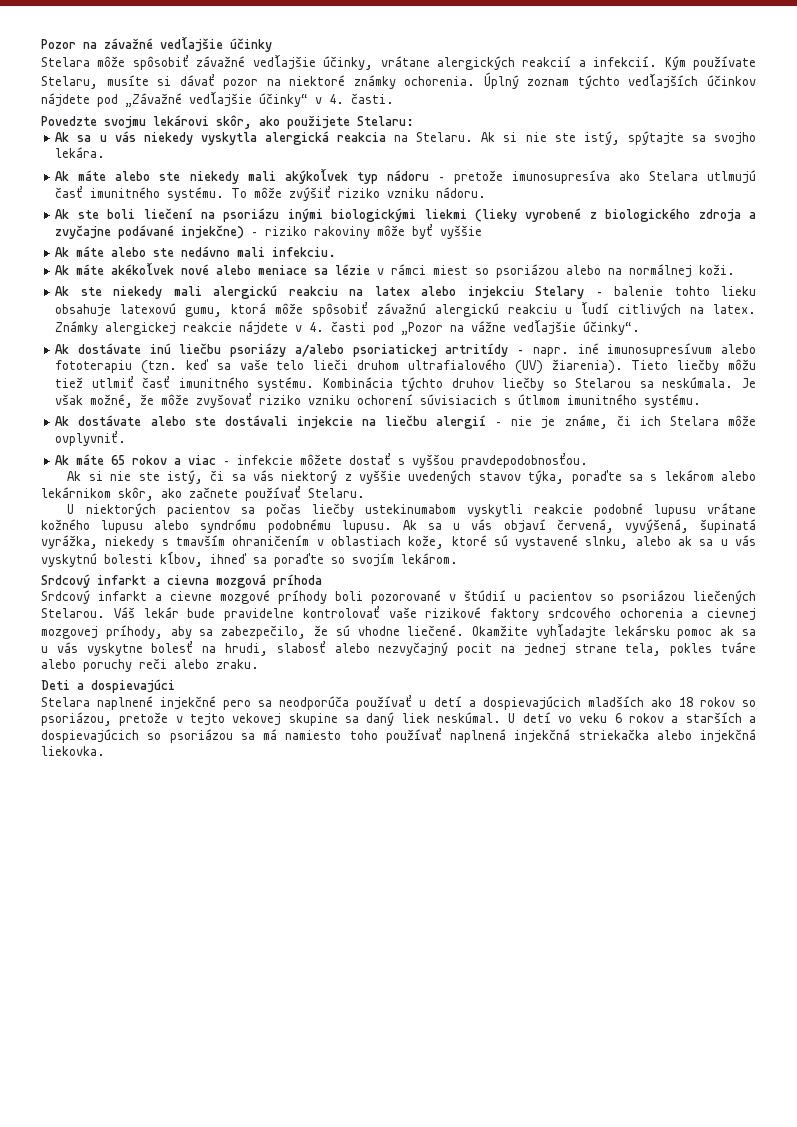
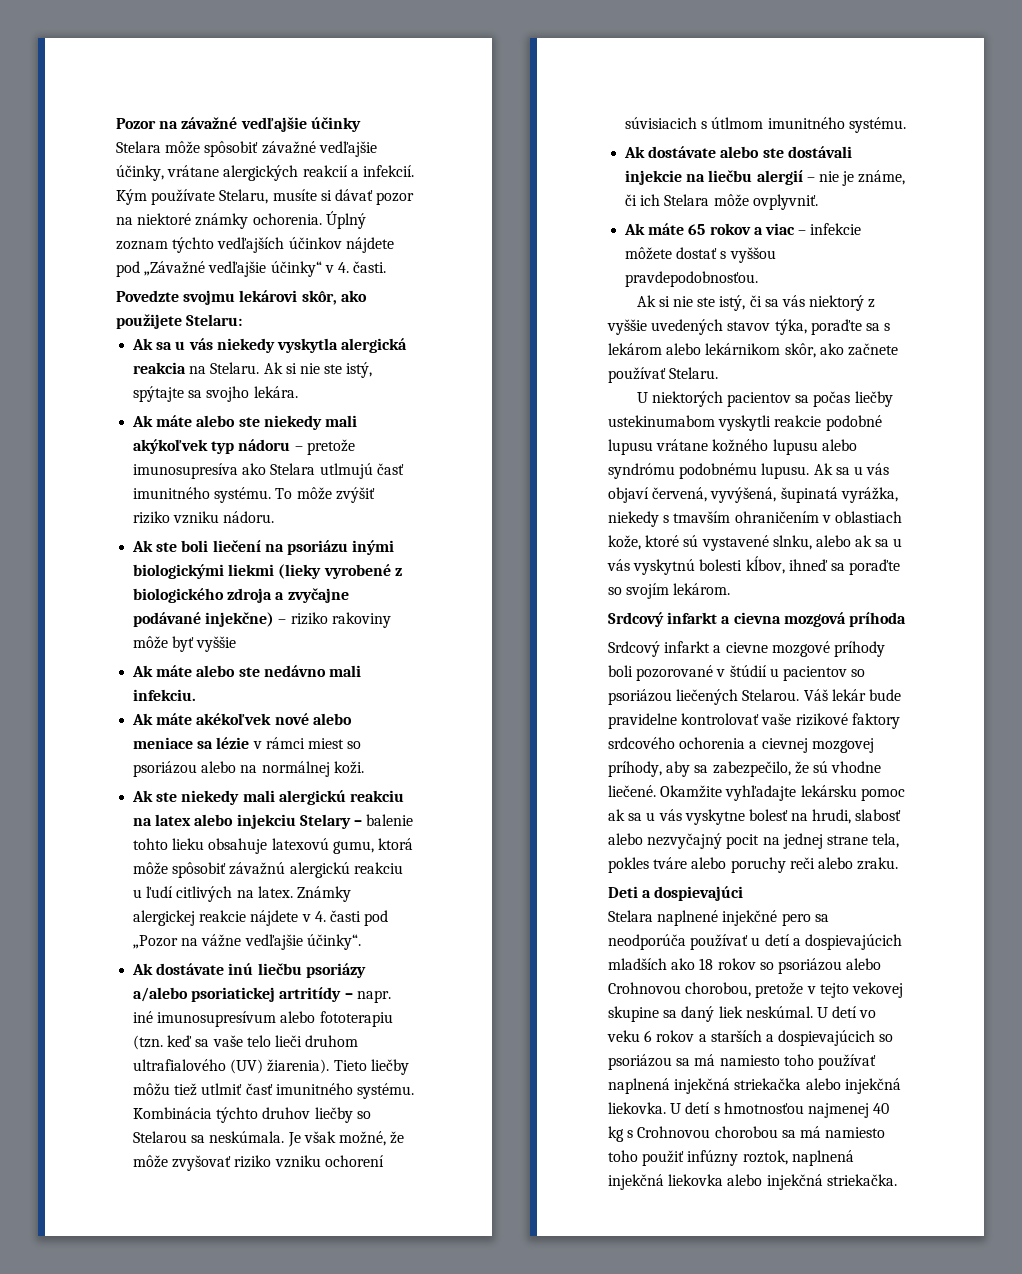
[41,712,112,726] psoriázou, -> [777,958,882,974] [608,982,752,997] psoriázou alebo Crohnovou chorobou,
(105, 751) none -> [670,1102,890,1118] [608,1126,886,1142] [608,1150,854,1166] [608,1174,897,1190] U detí s hmotnosťou najmenej 40 kg s Crohnovou chorobou sa má namiesto toho použiť infúzny roztok, naplnená injekčná liekovka alebo injekčná striekačka.

